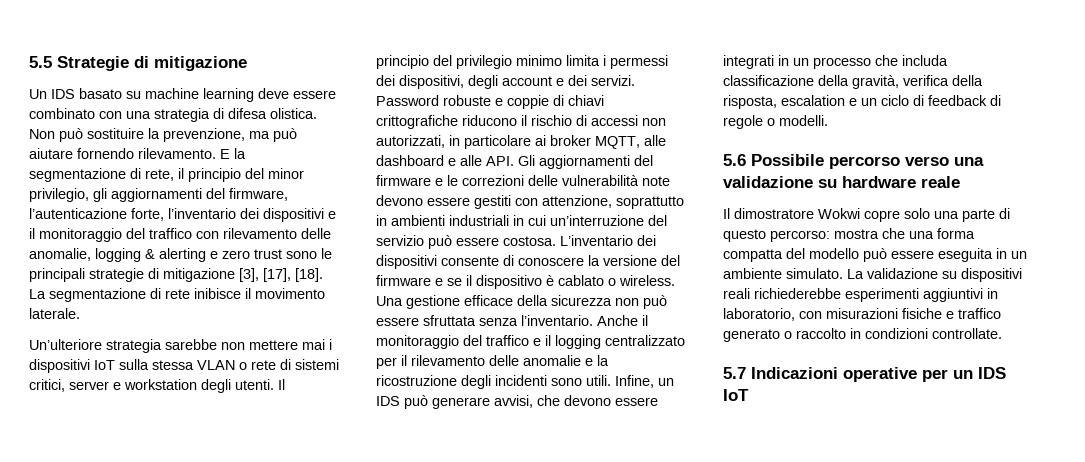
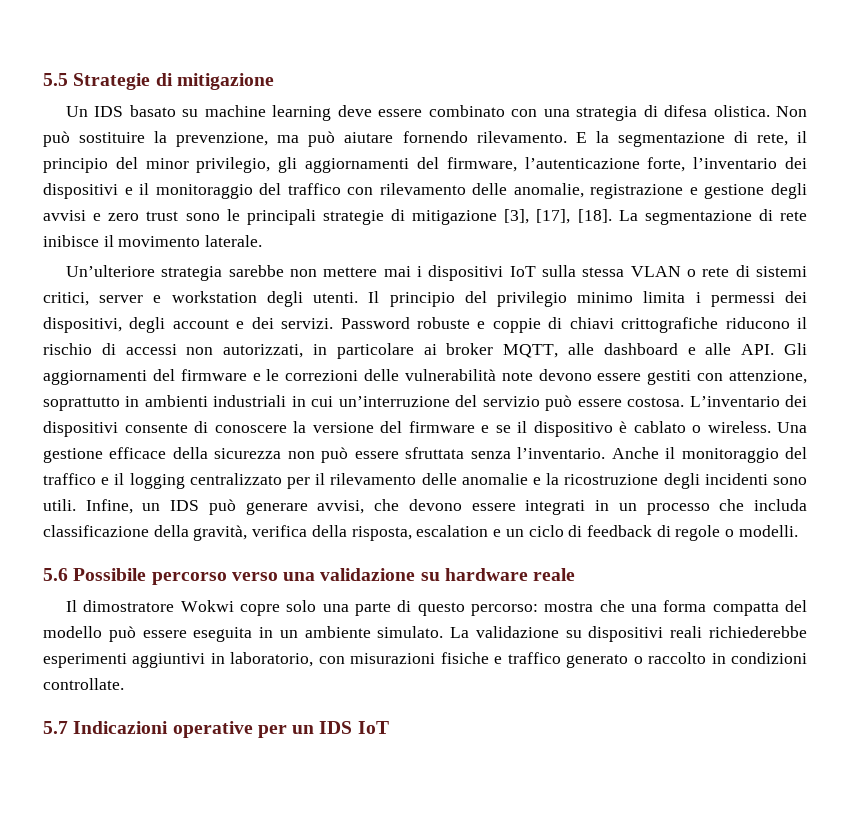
[95,248,206,262] logging & alerting -> [590,183,808,199] [43,210,86,221] registrazione e gestione degli avvisi

